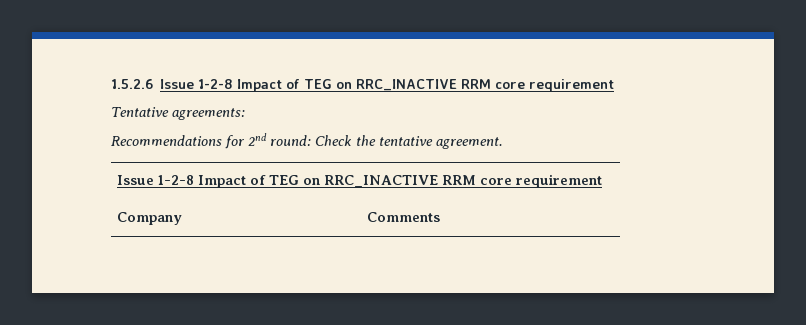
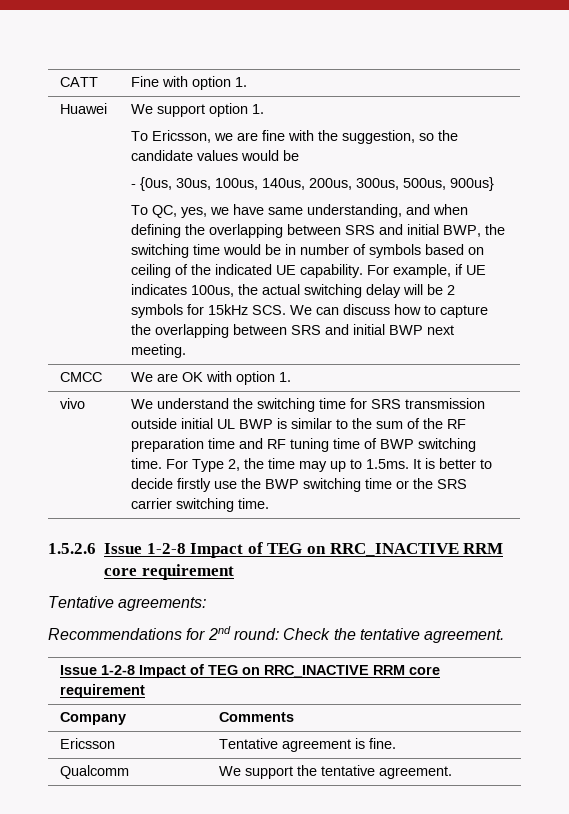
(111, 84) none -> [59,77,98,87] [130,76,247,90] [59,103,107,114] [130,103,264,117] [130,130,458,144] [130,150,299,161] [130,177,494,191] [130,204,468,218] [130,224,505,238] [130,244,484,258] [130,264,486,278] [130,284,455,298] [130,304,488,318] [130,324,454,338] [130,344,186,358] [59,372,102,382] [130,371,291,385] [59,398,85,409] [130,398,485,412] [130,418,466,429] [130,438,476,452] [130,458,492,472] [130,478,467,492] [130,498,269,512] CATT | Fine with option 1. // Huawei | We support option 1. // To Ericsson, we are fine with the suggestion, so the candidate values would be // - {0us, 30us, 100us, 140us, 200us, 300us, 500us, 900us} // To QC, yes, we have same understanding, and when defining the overlapping between SRS and initial BWP, the switching time would be in number of symbols based on ceiling of the indicated UE capability. For example, if UE indicates 100us, the actual switching delay will be 2 symbols for 15kHz SCS. We can discuss how to capture the overlapping between SRS and initial BWP next meeting. // CMCC | We are OK with option 1. // vivo | We understand the switching time for SRS transmission outside initial UL BWP is similar to the sum of the RF preparation time and RF tuning time of BWP switching time. For Type 2, the time may up to 1.5ms. It is better to decide firstly use the BWP switching time or the SRS carrier switching time. //
(441, 217) none -> [59,738,115,749] [218,738,396,752] [59,765,129,779] [218,765,452,779] // Ericsson | Tentative agreement is fine. // Qualcomm | We support the tentative agreement.

